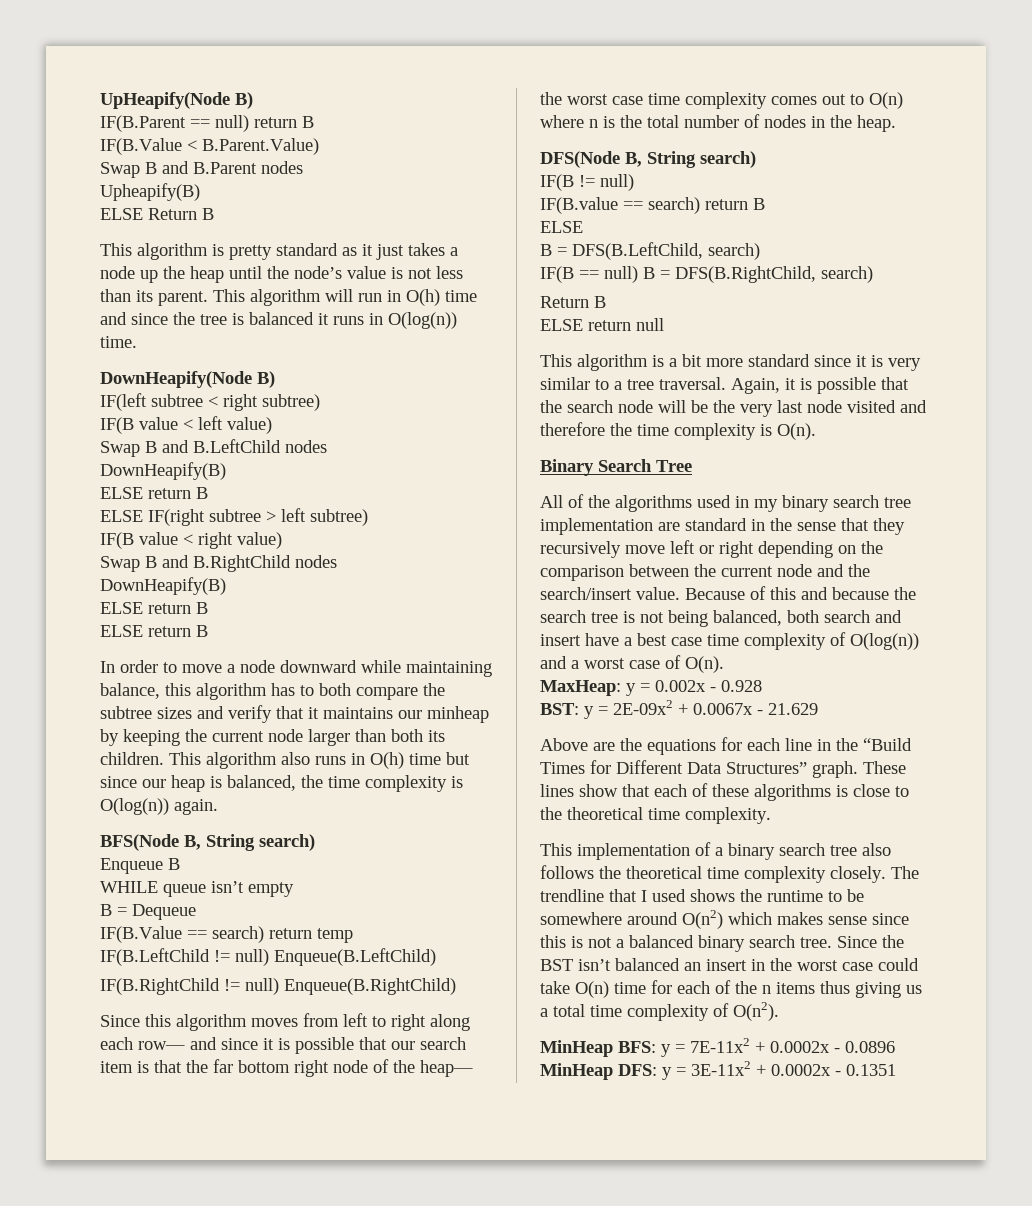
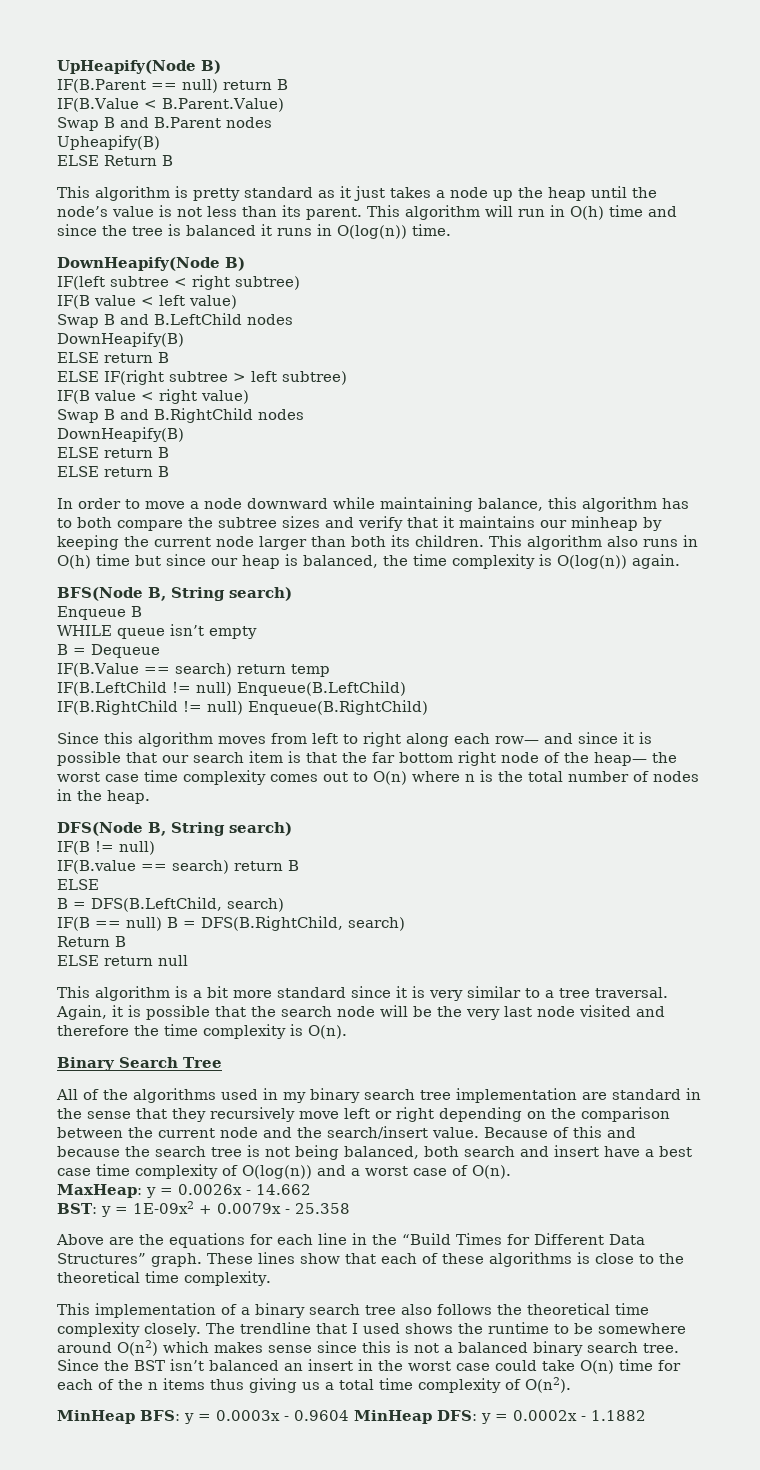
[655,680,762,692] 0.002x - 0.928 -> [178,1184,311,1195] 0.0026x - 14.662
[613,700,818,715] 2E-09x2 + 0.0067x - 21.629 -> [133,1201,350,1214] 1E-09x2 + 0.0079x - 25.358
[690,1038,895,1053] 7E-11x2 + 0.0002x - 0.0896 -> [216,1410,349,1421] 0.0003x - 0.9604
[691,1061,896,1076] 3E-11x2 + 0.0002x - 0.1351 -> [513,1410,646,1421] 0.0002x - 1.1882

